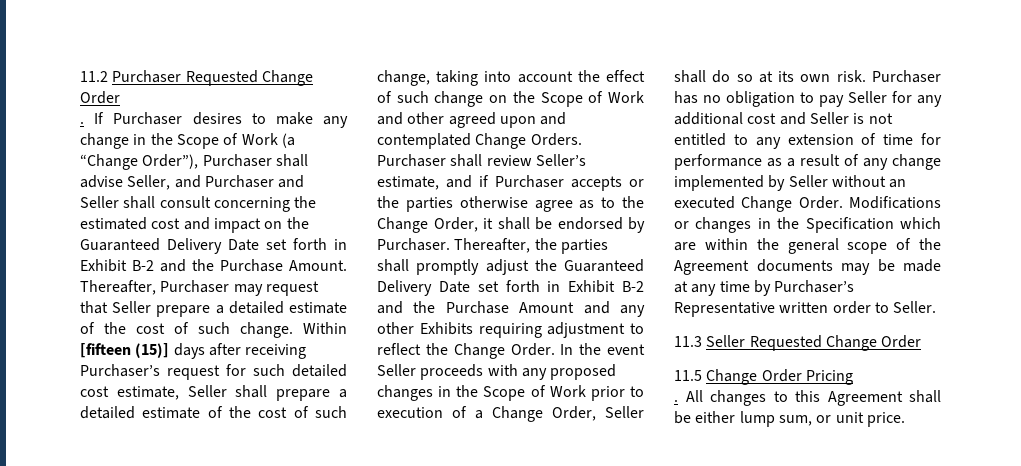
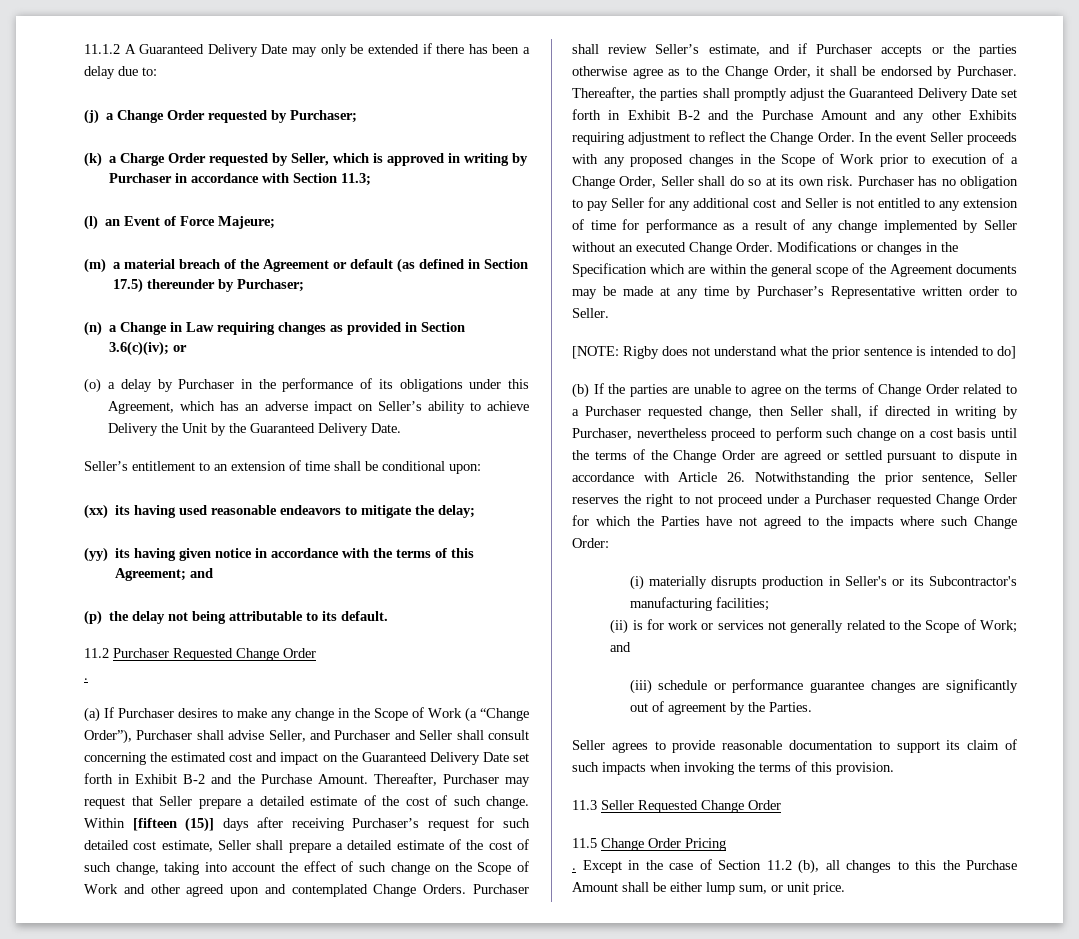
(80, 76) none -> [84,43,531,57] [84,66,157,79] [84,109,358,124] [84,152,529,167] [109,173,372,186] [84,215,276,230] [84,258,529,273] [113,278,305,293] [84,321,466,336] [109,341,188,356] [84,378,529,393] [108,401,529,414] [108,423,402,436] [84,460,481,474] [84,504,476,519] [84,547,475,562] [115,568,214,581] [84,610,389,625] 11.1.2 A Guaranteed Delivery Date may only be extended if there has been a delay due to: // (j) a Change Order requested by Purchaser; // (k) a Charge Order requested by Seller, which is approved in writing by Purchaser in accordance with Section 11.3; // (l) an Event of Force Majeure; // (m) a material breach of the Agreement or default (as defined in Section 17.5) thereunder by Purchaser; // (n) a Change in Law requiring changes as provided in Section 3.6(c)(iv); or // (o) a delay by Purchaser in the performance of its obligations under this Agreement, which has an adverse impact on Seller’s ability to achieve Delivery the Unit by the Guaranteed Delivery Date. // Seller’s entitlement to an extension of time shall be conditional upon: // (xx) its having used reasonable endeavors to mitigate the delay; // (yy) its having given notice in accordance with the terms of this Agreement; and // (p) the delay not being attributable to its default. //
(84, 122) none -> [84,707,100,722] // (a)
(937, 307) none -> [572,346,1016,359] [572,383,1018,398] [572,405,1018,419] [572,427,1017,441] [572,449,1018,463] [572,472,1017,485] [572,494,1017,507] [572,515,1017,529] [572,538,609,548] [629,575,1017,590] [629,597,769,611] [610,619,1017,634] [610,642,632,652] [629,679,1018,694] [629,701,812,715] [572,739,1017,753] [572,761,894,775] // [NOTE: Rigby does not understand what the prior sentence is intended to do] // (b) If the parties are unable to agree on the terms of Change Order related to a Purchaser requested change, then Seller shall, if directed in writing by Purchaser, nevertheless proceed to perform such change on a cost basis until the terms of the Change Order are agreed or settled pursuant to dispute in accordance with Article 26. Notwithstanding the prior sentence, Seller reserves the right to not proceed under a Purchaser requested Change Order for which the Parties have not agreed to the impacts where such Change Order: // (i) materially disrupts production in Seller's or its Subcontractor's manufacturing facilities; // (ii) is for work or services not generally related to the Scope of Work; and // (iii) schedule or performance guarantee changes are significantly out of agreement by the Parties. // Seller agrees to provide reasonable documentation to support its claim of such impacts when invoking the terms of this provision.
[685,390,903,406] All changes to this Agreement -> [582,859,1017,874] [572,882,618,892] Except in the case of Section 11.2 (b), all changes to this the Purchase Amount

